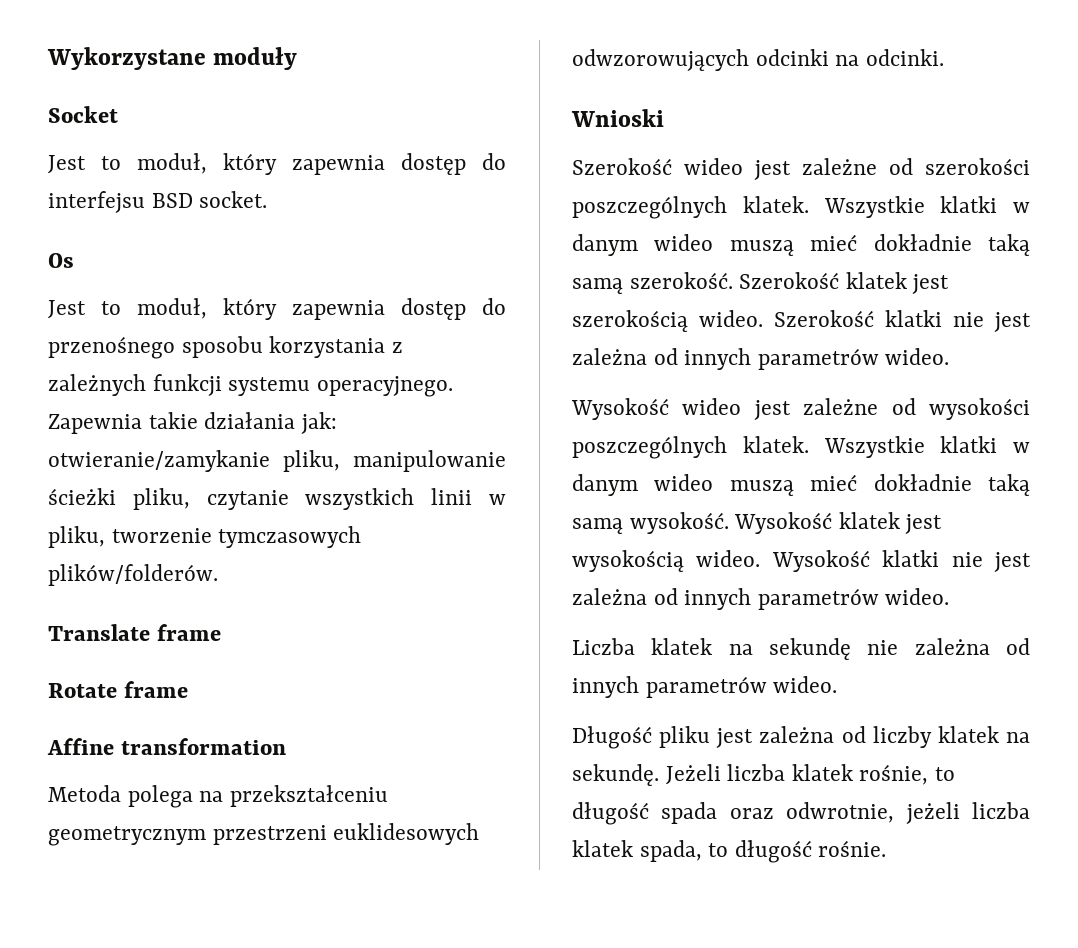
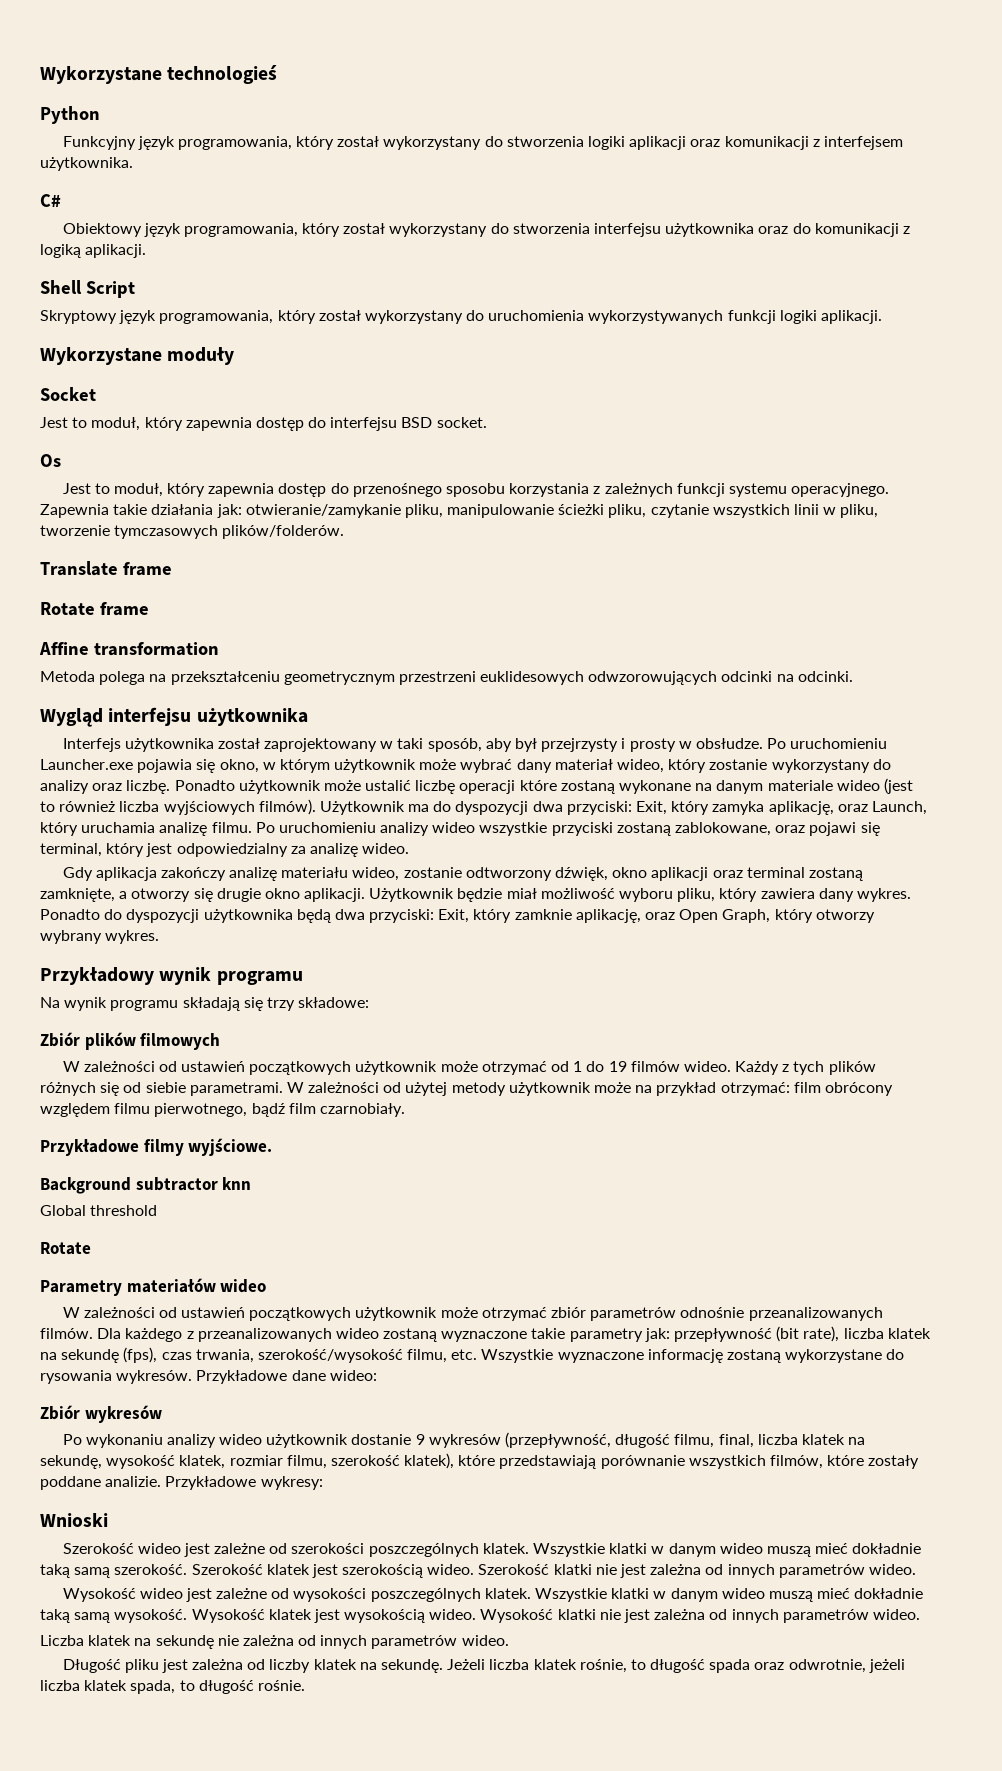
[47,47,206,70] Wykorzystane -> [40,65,278,84] [40,106,100,124] [62,136,903,150] [40,157,133,171] [40,194,61,207] [62,223,910,237] [40,244,147,258] [40,280,135,298] [40,310,883,324] [40,347,162,365] Wykorzystane technologieś // Python // Funkcyjny język programowania, który został wykorzystany do stworzenia logiki aplikacji oraz komunikacji z interfejsem użytkownika. // C# // Obiektowy język programowania, który został wykorzystany do stworzenia interfejsu użytkownika oraz do komunikacji z logiką aplikacji. // Shell Script // Skryptowy język programowania, który został wykorzystany do uruchomienia wykorzystywanych funkcji logiki aplikacji. // Wykorzystane
(944, 57) none -> [40,707,308,727] [62,738,888,752] [40,759,891,773] [40,778,913,794] [40,799,927,815] [40,822,880,836] [40,843,410,857] [62,867,863,881] [40,888,911,902] [40,909,875,923] [40,930,160,944] [40,967,303,985] [40,997,370,1011] [40,1032,221,1050] [62,1061,876,1075] [40,1082,893,1096] [40,1103,405,1117] [40,1138,273,1156] [40,1177,252,1194] [40,1205,158,1216] [40,1242,91,1255] [40,1278,267,1296] [62,1307,883,1321] [40,1326,931,1342] [40,1347,905,1363] [40,1370,377,1384] [40,1405,162,1423] [62,1432,866,1448] [40,1453,920,1469] [40,1476,323,1490] // Wygląd interfejsu użytkownika // Interfejs użytkownika został zaprojektowany w taki sposób, aby był przejrzysty i prosty w obsłudze. Po uruchomieniu Launcher.exe pojawia się okno, w którym użytkownik może wybrać dany materiał wideo, który zostanie wykorzystany do analizy oraz liczbę. Ponadto użytkownik może ustalić liczbę operacji które zostaną wykonane na danym materiale wideo (jest to również liczba wyjściowych filmów). Użytkownik ma do dyspozycji dwa przyciski: Exit, który zamyka aplikację, oraz Launch, który uruchamia analizę filmu. Po uruchomieniu analizy wideo wszystkie przyciski zostaną zablokowane, oraz pojawi się terminal, który jest odpowiedzialny za analizę wideo. // Gdy aplikacja zakończy analizę materiału wideo, zostanie odtworzony dźwięk, okno aplikacji oraz terminal zostaną zamknięte, a otworzy się drugie okno aplikacji. Użytkownik będzie miał możliwość wyboru pliku, który zawiera dany wykres. Ponadto do dyspozycji użytkownika będą dwa przyciski: Exit, który zamknie aplikację, oraz Open Graph, który otworzy wybrany wykres. // Przykładowy wynik programu // Na wynik programu składają się trzy składowe: // Zbiór plików filmowych // W zależności od ustawień początkowych użytkownik może otrzymać od 1 do 19 filmów wideo. Każdy z tych plików różnych się od siebie parametrami. W zależności od użytej metody użytkownik może na przykład otrzymać: film obrócony względem filmu pierwotnego, bądź film czarnobiały. // Przykładowe filmy wyjściowe. // Background subtractor knn // Global threshold // Rotate // Parametry materiałów wideo // W zależności od ustawień początkowych użytkownik może otrzymać zbiór parametrów odnośnie przeanalizowanych filmów. Dla każdego z przeanalizowanych wideo zostaną wyznaczone takie parametry jak: przepływność (bit rate), liczba klatek na sekundę (fps), czas trwania, szerokość/wysokość filmu, etc. Wszystkie wyznaczone informację zostaną wykorzystane do rysowania wykresów. Przykładowe dane wideo: // Zbiór wykresów // Po wykonaniu analizy wideo użytkownik dostanie 9 wykresów (przepływność, długość filmu, final, liczba klatek na sekundę, wysokość klatek, rozmiar filmu, szerokość klatek), które przedstawiają porównanie wszystkich filmów, które zostały poddane analizie. Przykładowe wykresy:

